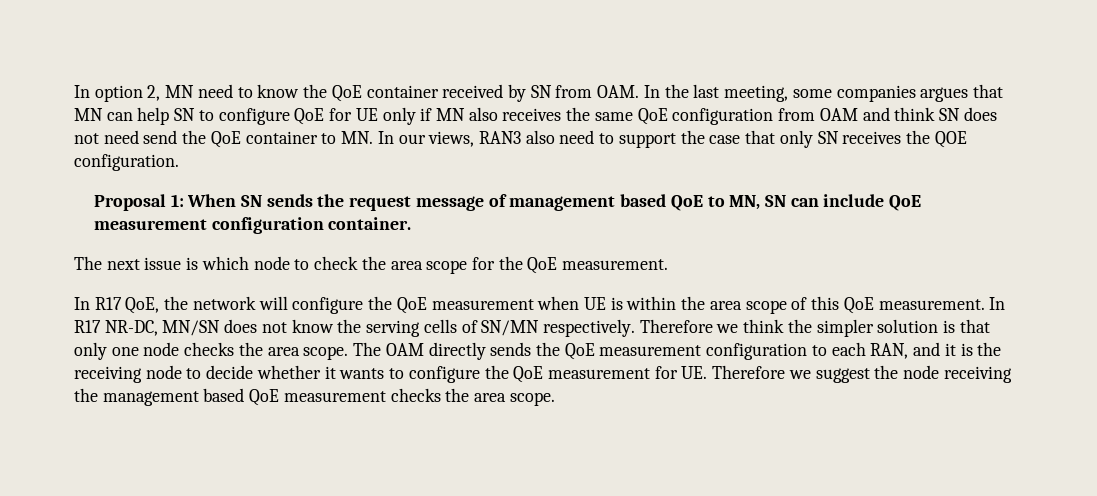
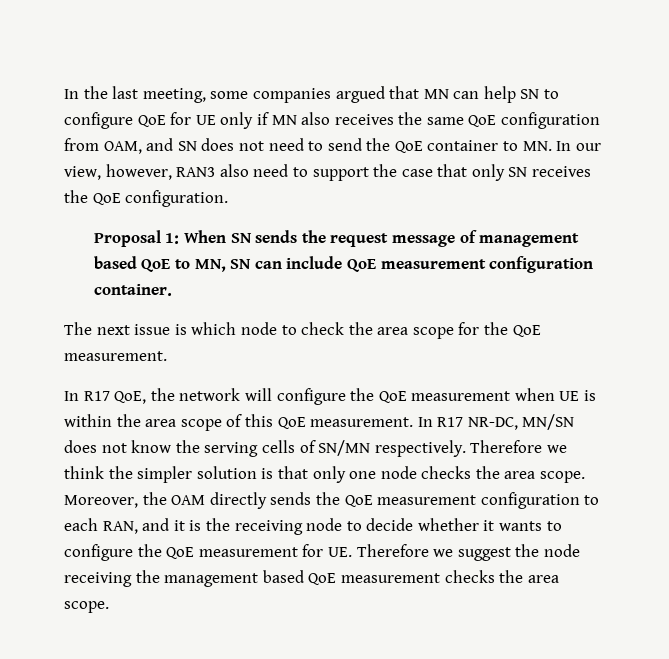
[74,84,660,102] In option 2, MN need to know the QoE container received by SN from OAM. In -> [64,89,79,99] In
[920,87,969,102] argues -> [335,86,385,103] argued
[819,107,936,121] OAM and think -> [103,138,174,154] OAM, and
(139, 137) none -> [308,141,324,151] to
[428,131,475,147] views, -> [64,164,172,180] view, however,
[934,131,967,148] QOE -> [92,193,121,205] QoE
[353,342,382,356] The -> [64,492,167,508] Moreover, the

